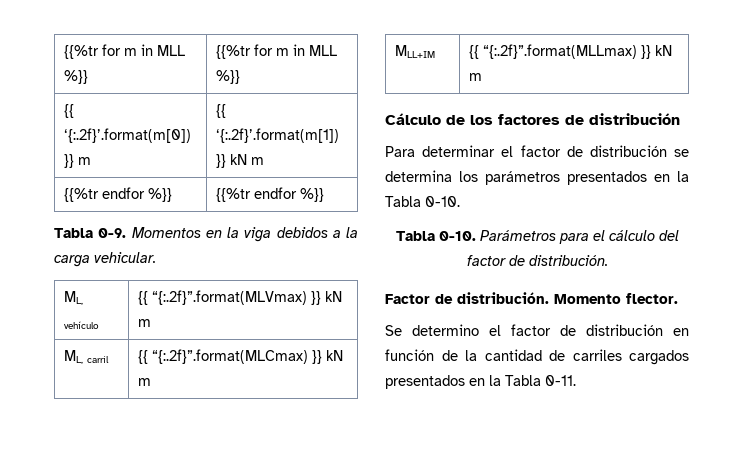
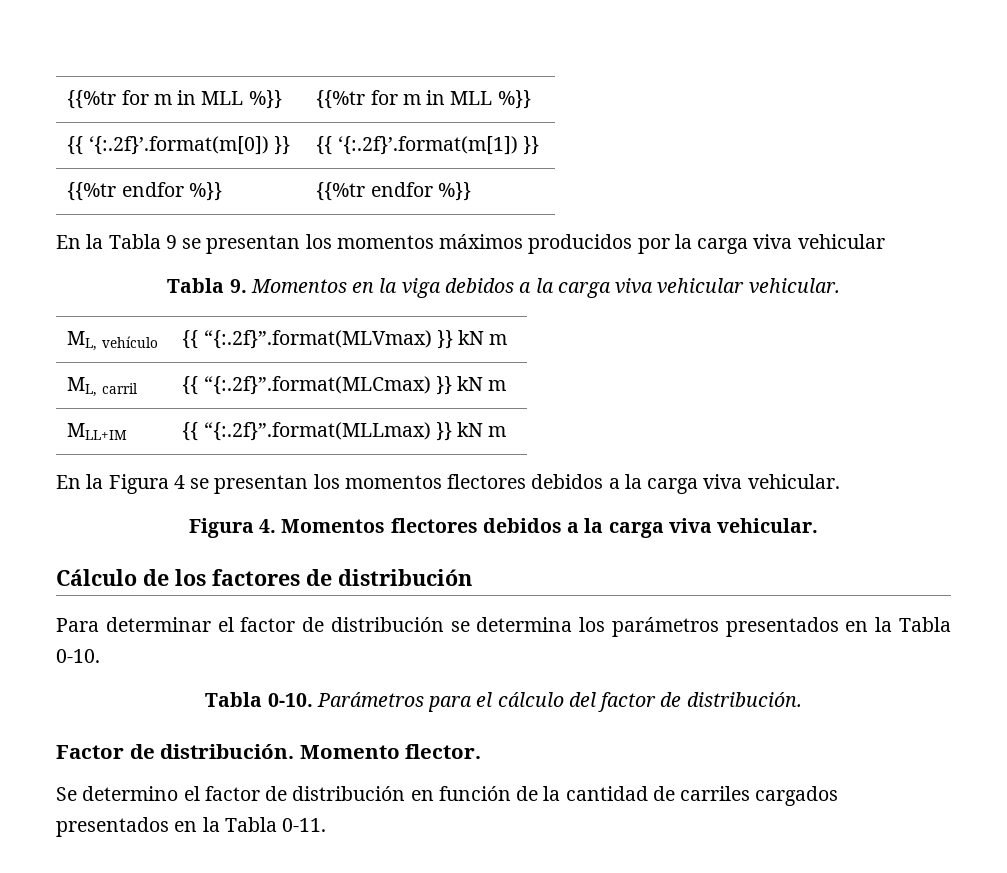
[77,157,91,165] m -> (290, 145) none
[229,154,264,165] kN m -> (539, 145) none
[54,228,127,238] Tabla 0-9. -> [56,234,885,254] [167,278,247,293] En la Tabla 9 se presentan los momentos máximos producidos por la carga viva vehicular // Tabla 9.
(90, 261) none -> [615,278,745,293] viva vehicular
(482, 77) none -> [56,474,840,494] [188,518,819,538] // En la Figura 4 se presentan los momentos flectores debidos a la carga viva vehicular. // Figura 4. Momentos flectores debidos a la carga viva vehicular.

